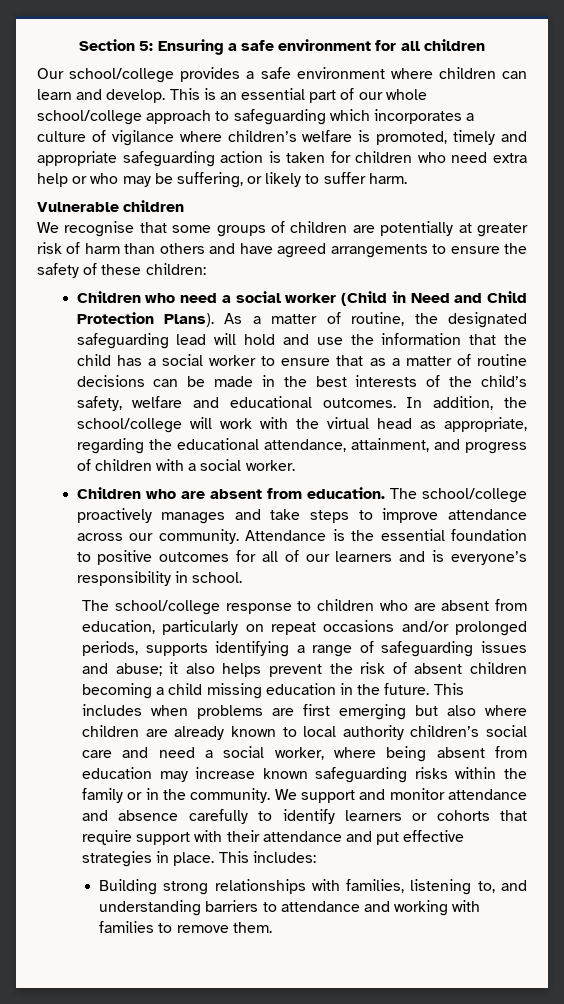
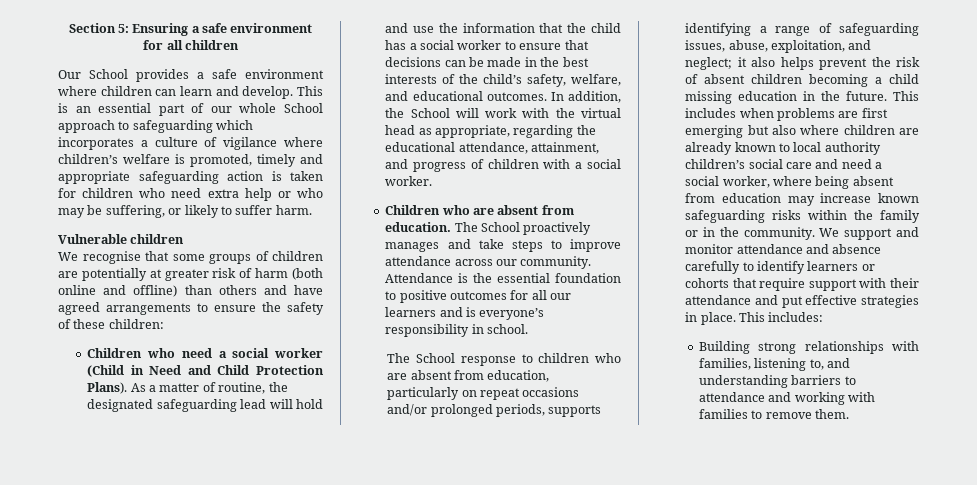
[69,68,175,83] school/college -> [89,69,128,79] School
[37,110,142,125] school/college -> [284,103,323,113] School
(120, 248) none -> [292,268,323,280] [58,285,178,297] (both online and offline)
[369,354,527,366] as a matter of routine -> (589, 45) none
[132,396,183,408] welfare -> [571,74,621,86] welfare,
[76,418,182,433] school/college -> [410,108,450,118] School
[421,488,527,503] school/college -> [481,222,521,232] School
[284,550,299,562] of -> (547, 295) none
[114,600,220,615] school/college -> [415,353,455,363] School
[481,641,528,653] [82,663,162,676] issues and abuse; -> [685,40,872,53] [685,57,733,70] issues, abuse, exploitation, and neglect;

